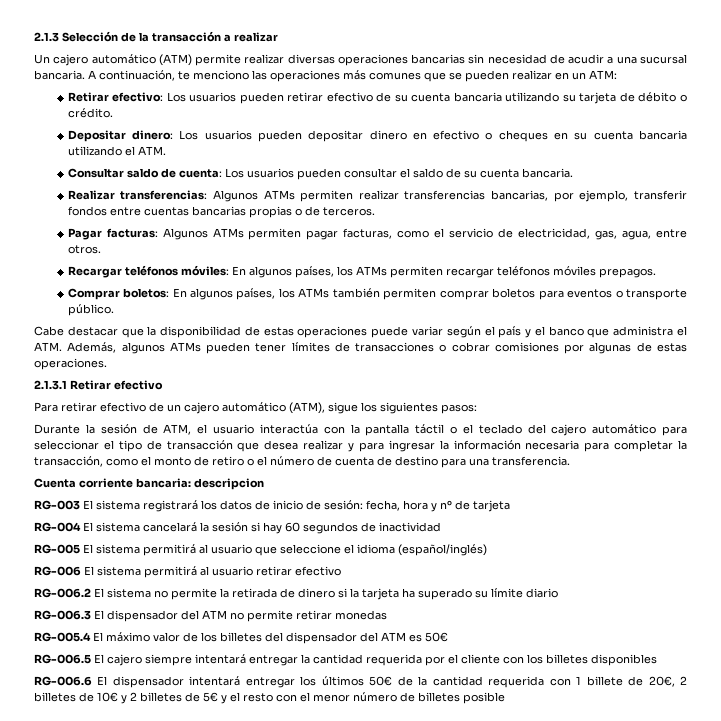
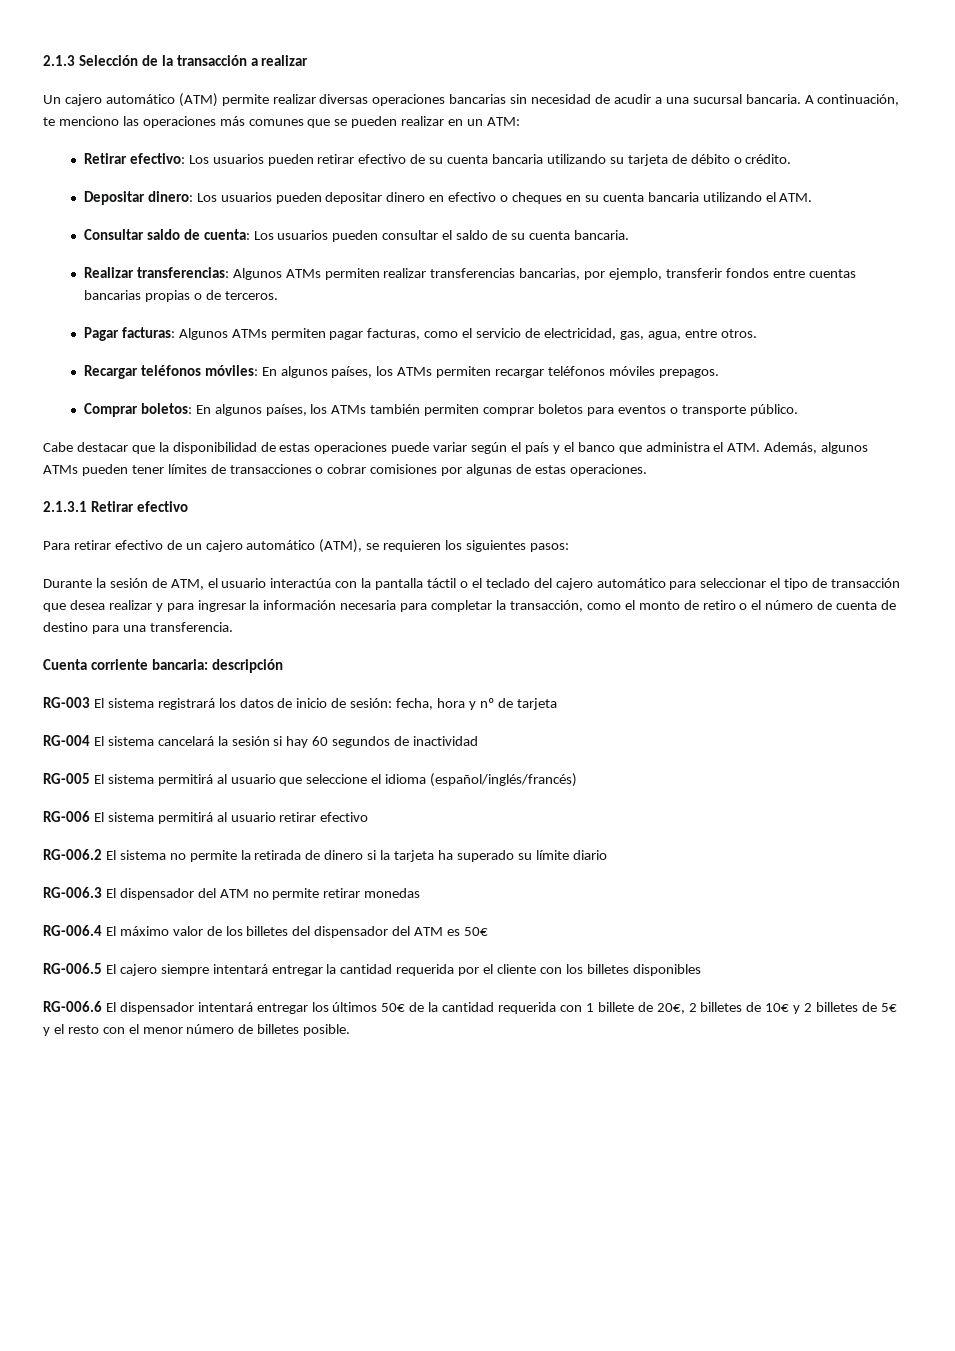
[328,402,358,414] sigue -> [366,540,442,552] se requieren
[194,478,264,490] descripcion -> [211,659,283,673] descripción
[398,544,487,556] (español/inglés) -> [430,773,578,787] (español/inglés/francés)
[34,632,91,642] RG-005.4 -> [43,925,102,936] RG-006.4
[463,692,505,704] posible -> [303,1024,351,1036] posible.

